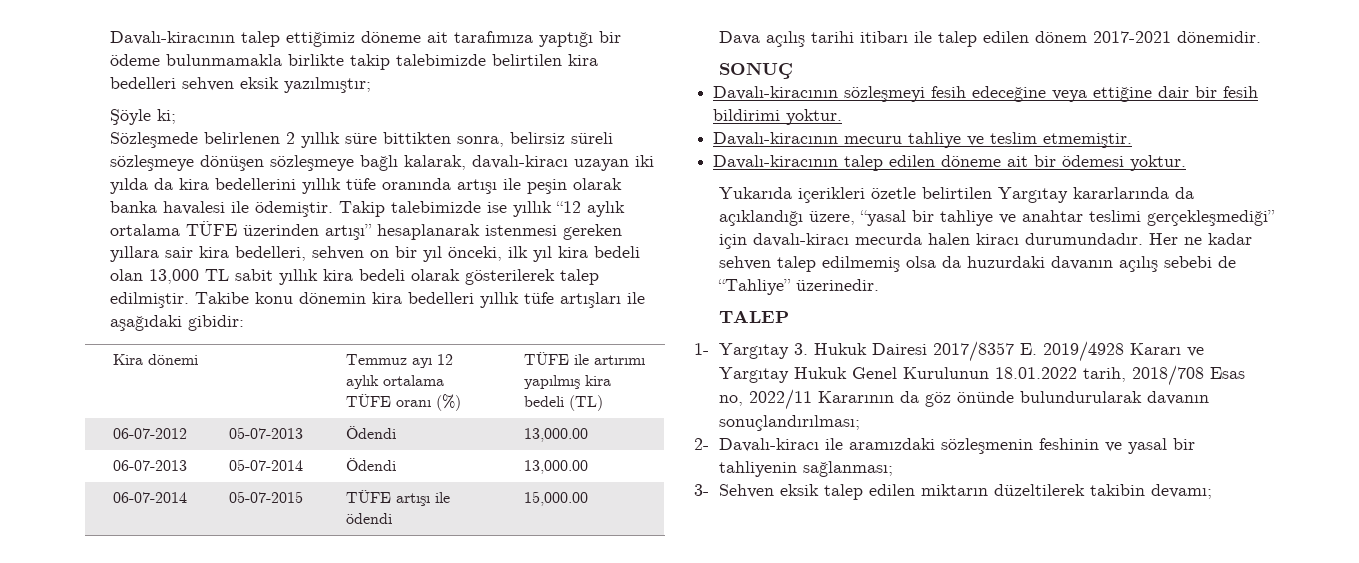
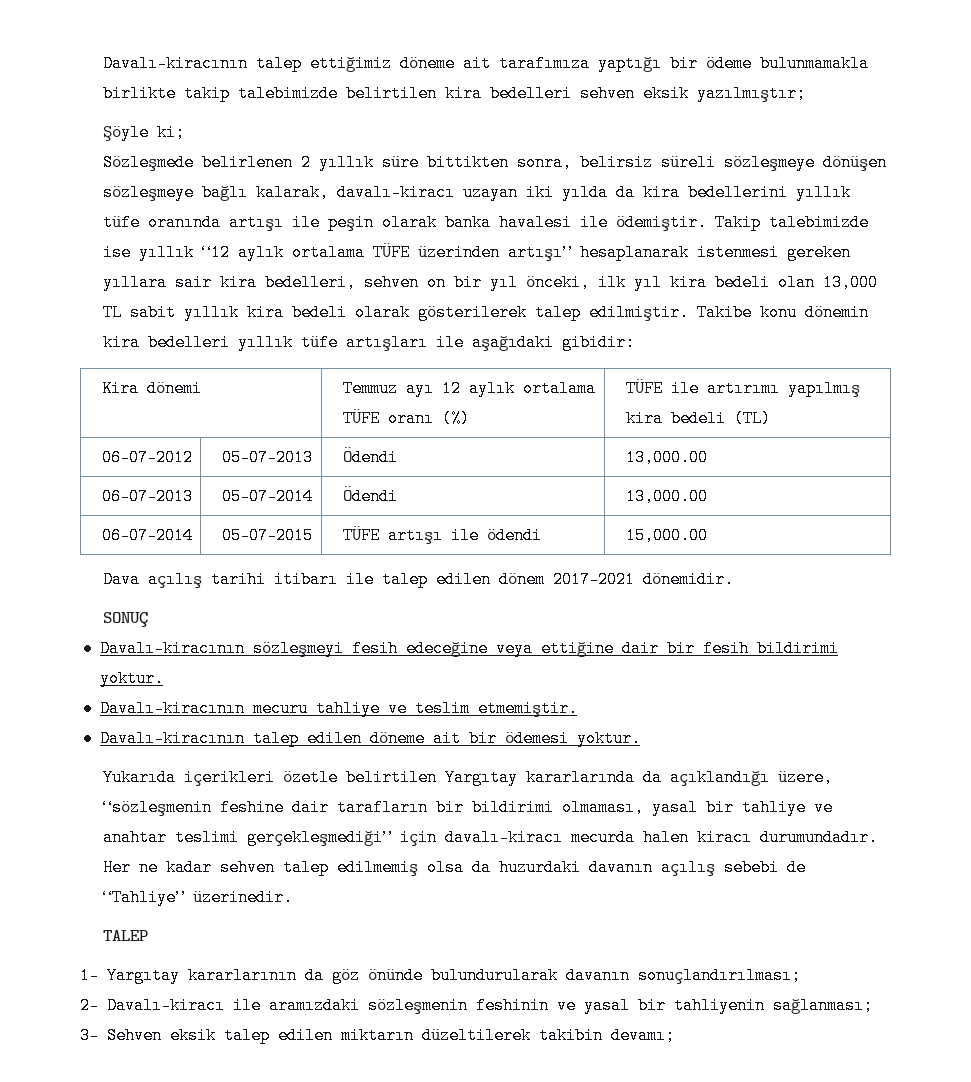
[859,210,906,226] “yasal -> [102,799,698,816] “sözleşmenin feshine dair tarafların bir bildirimi olmaması, yasal
[793,341,1204,362] [718,365,1245,386] [718,389,894,410] 3. Hukuk Dairesi 2017/8357 E. 2019/4928 Kararı ve Yargıtay Hukuk Genel Kurulunun 18.01.2022 tarih, 2018/708 Esas no, 2022/11 Kararının -> [188,967,297,984] kararlarının

